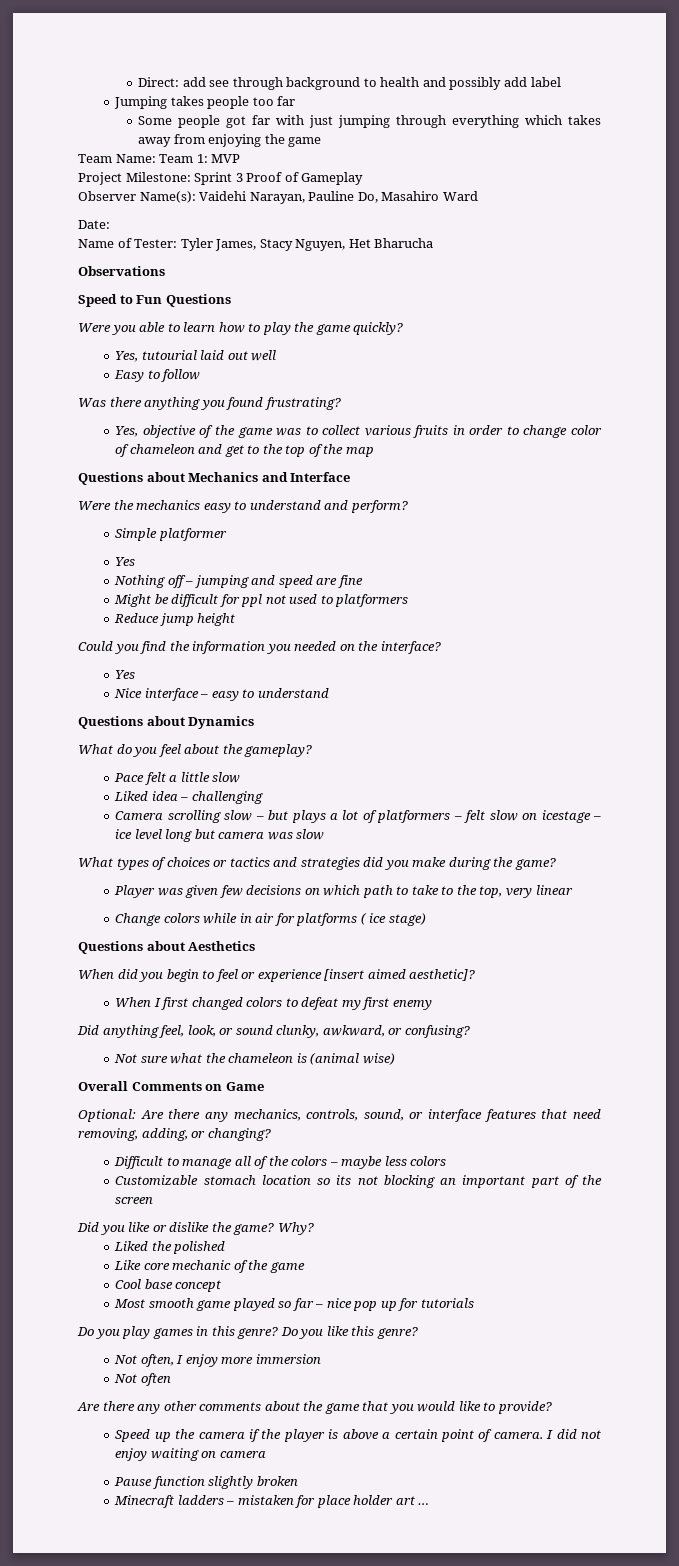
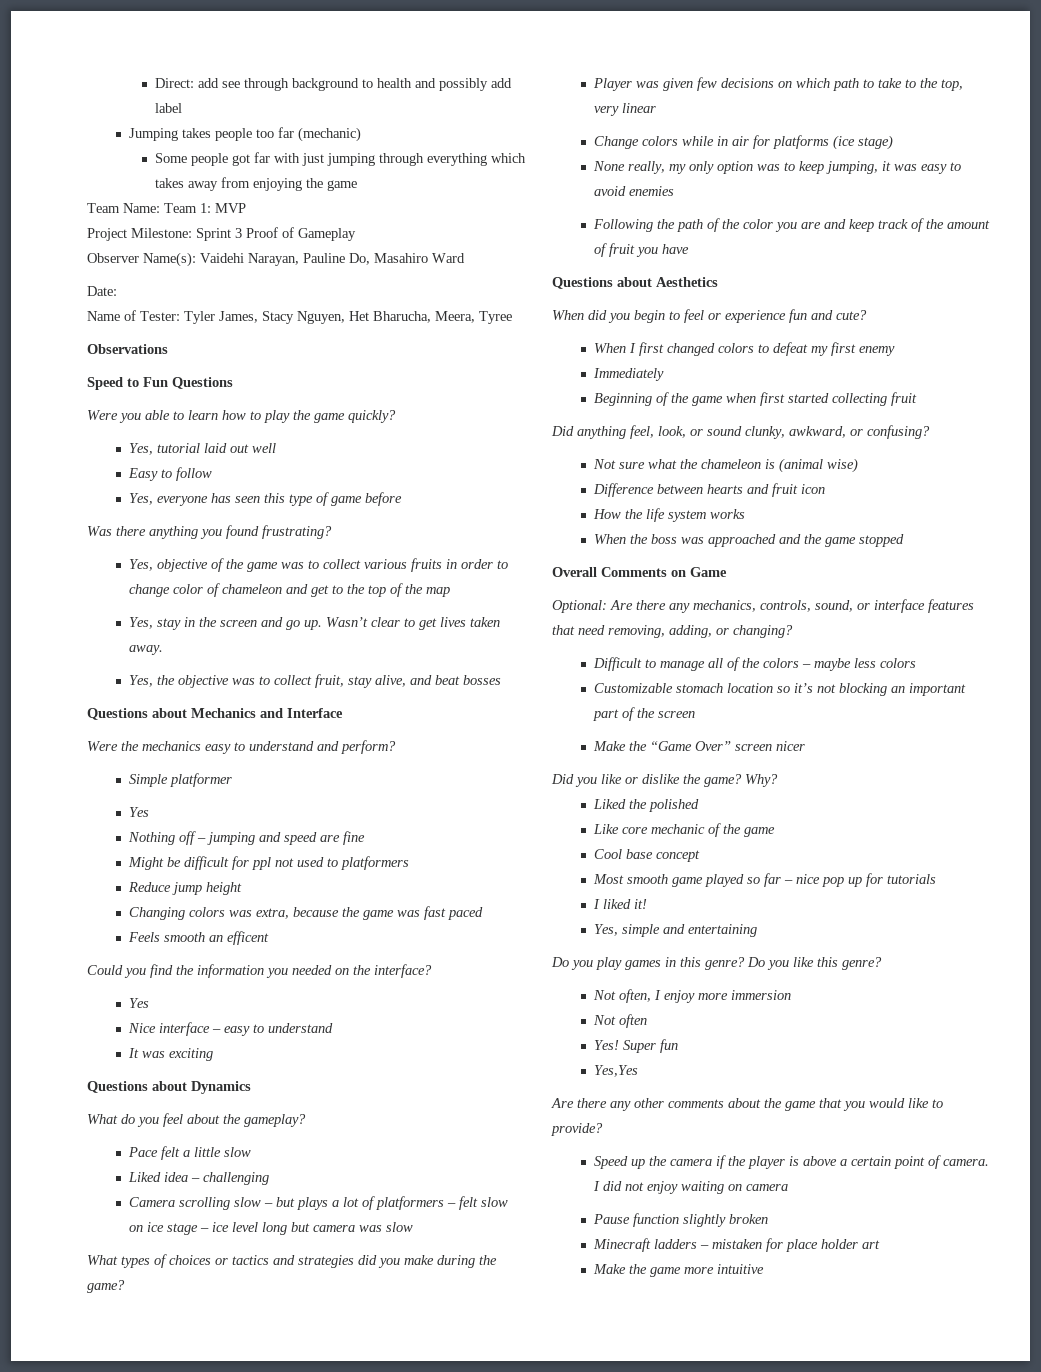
(296, 101) none -> [297,127,361,142] (mechanic)
[374,238,434,248] Bharucha -> [373,311,512,324] Bharucha, Meera, Tyree
[141,350,197,360] tutourial -> [156,443,200,453] tutorial
(201, 375) none -> [128,492,402,506] // Yes, everyone has seen this type of game before
(374, 452) none -> [128,617,500,630] [128,645,163,655] [128,674,501,688] // Yes, stay in the screen and go up. Wasn’t clear to get lives taken away. // Yes, the objective was to collect fruit, stay alive, and beat bosses
(236, 619) none -> [128,906,483,920] [127,931,269,945] // Changing colors was extra, because the game was fast paced // Feels smooth an efficent
(329, 693) none -> [127,1048,213,1061] // It was exciting
[541,810,591,823] icestage -> [146,1222,198,1235] ice stage
[360,913,387,925] ( ice -> [832,135,855,150] (ice
(426, 919) none -> [592,161,961,174] [593,186,674,196] [592,218,990,232] [593,243,689,257] // None really, my only option was to keep jumping, it was easy to avoid enemies // Following the path of the color you are and keep track of the amount of fruit you have
[324,969,476,981] [insert aimed aesthetic]? -> [789,309,867,323] fun and cute?
(432, 1005) none -> [592,368,664,381] [593,392,917,406] // Immediately // Beginning of the game when first started collecting fruit
(395, 1059) none -> [592,483,825,497] [592,508,745,522] [593,534,904,547] // Difference between hearts and fruit icon // How the life system works // When the boss was approached and the game stopped
[336,1175,352,1185] its -> [793,683,813,693] it’s
(154, 1200) none -> [592,741,805,751] // Make the “Game Over” screen nicer
(474, 1303) none -> [592,899,647,909] [593,924,757,937] // I liked it! // Yes, simple and entertaining
(171, 1379) none -> [593,1039,678,1053] [593,1065,638,1077] // Yes! Super fun // Yes,Yes
[418,1503,430,1505] … -> [592,1264,764,1277] // Make the game more intuitive

